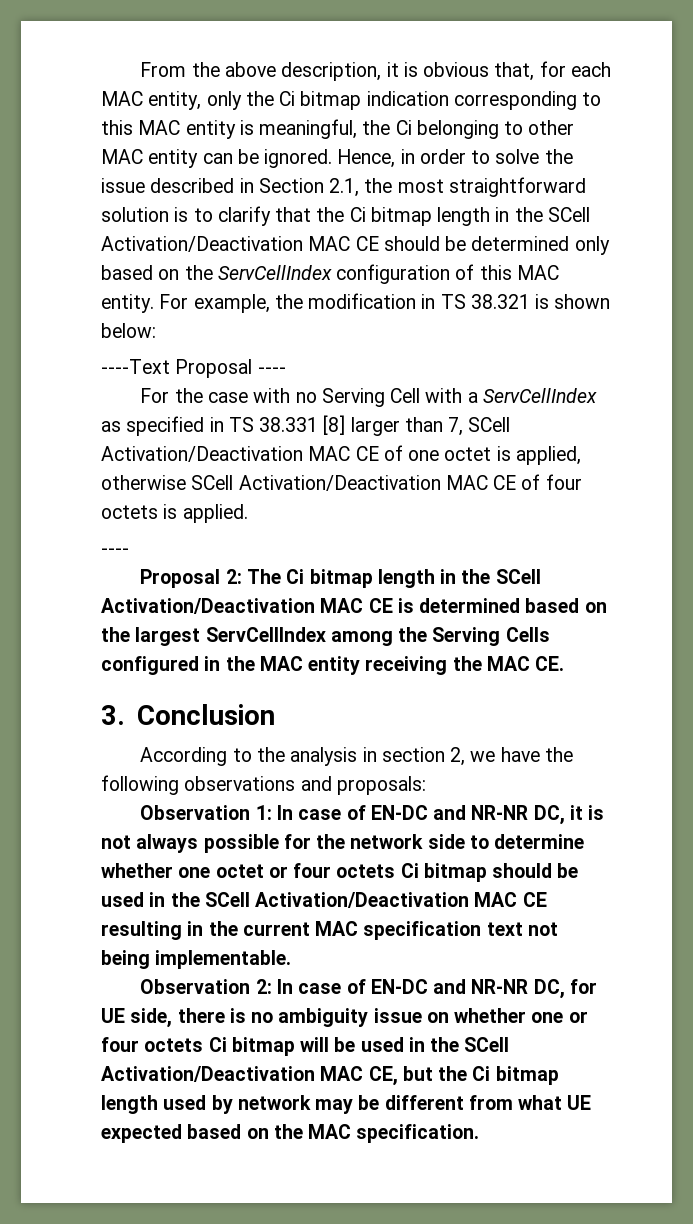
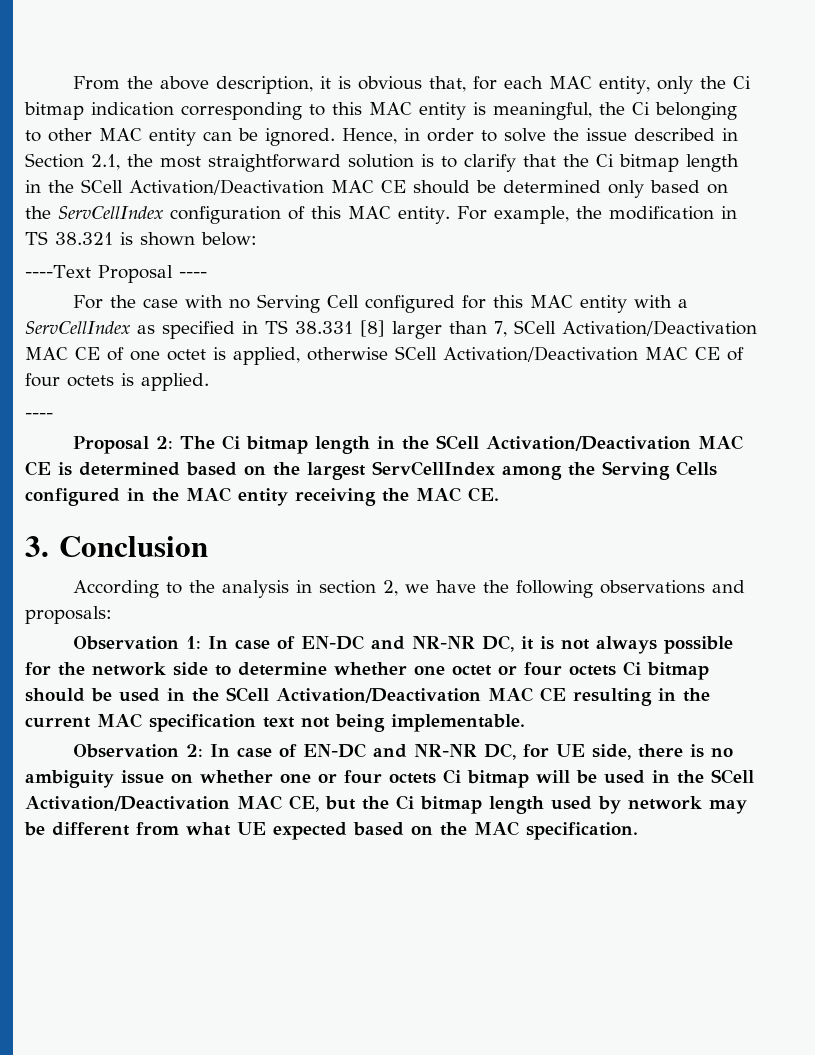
(421, 395) none -> [364,295,627,313] configured for this MAC entity

